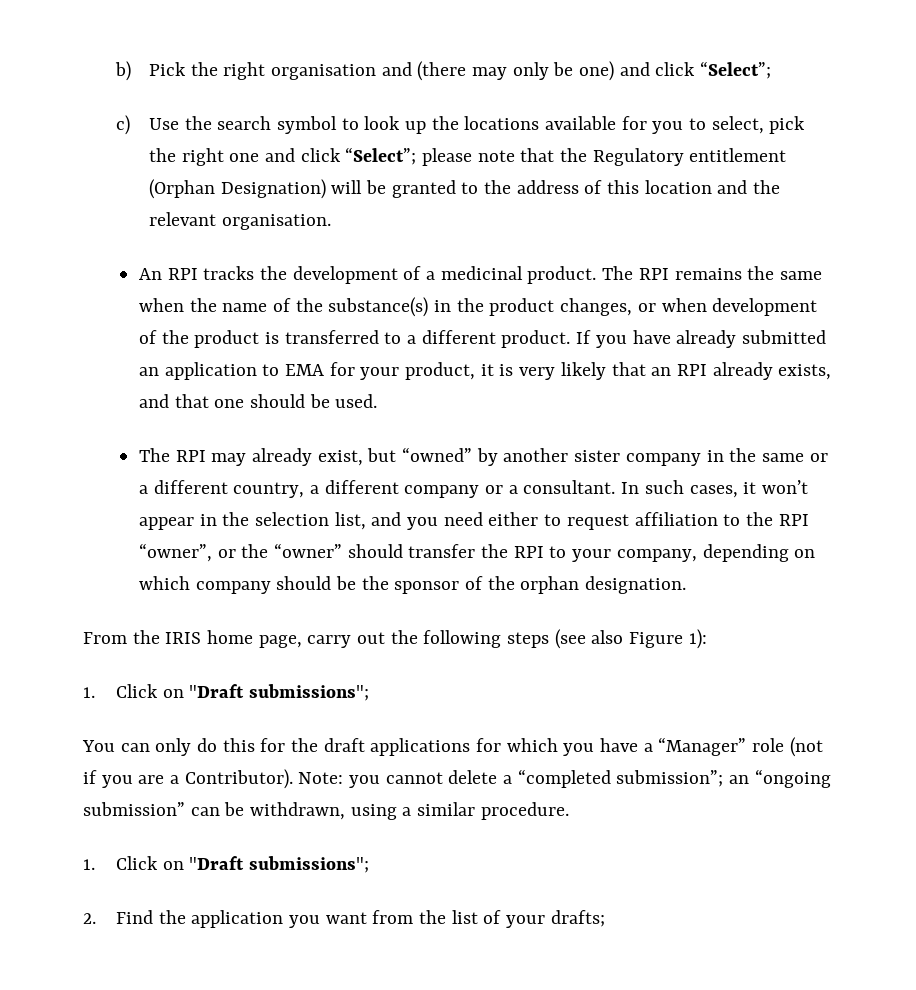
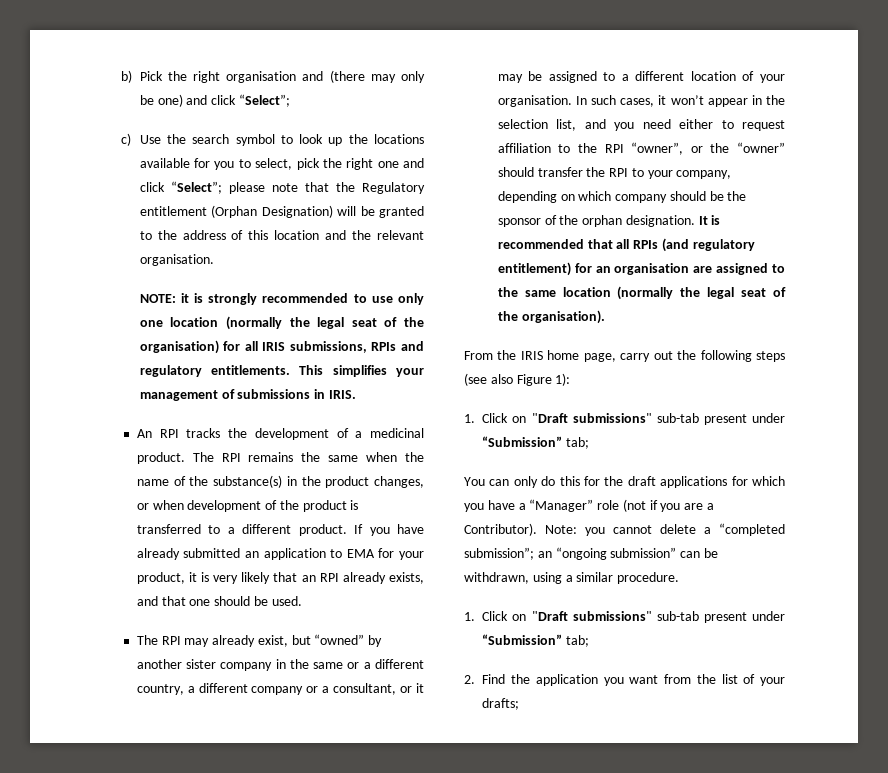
(331, 222) none -> [139,293,424,305] [139,316,424,330] [139,340,424,354] [139,365,424,377] [139,389,356,401] // NOTE: it is strongly recommended to use only one location (normally the legal seat of the organisation) for all IRIS submissions, RPIs and regulatory entitlements. This simplifies your management of submissions in IRIS.
[523,480,616,494] consultant. -> [333,683,424,695] [497,71,785,83] [497,95,572,107] consultant, or it may be assigned to a different location of your organisation.
(687, 585) none -> [698,215,721,225] [497,238,755,252] [497,262,785,276] [497,286,786,300] [497,310,605,324] It is recommended that all RPIs (and regulatory entitlement) for an organisation are assigned to the same location (normally the legal seat of the organisation).
[249,684,370,701] submissions"; -> [572,413,785,425] [482,436,590,449] submissions" sub-tab present under “Submission” tab;
[249,856,370,873] submissions"; -> [572,611,785,623] [482,634,590,647] submissions" sub-tab present under “Submission” tab;

